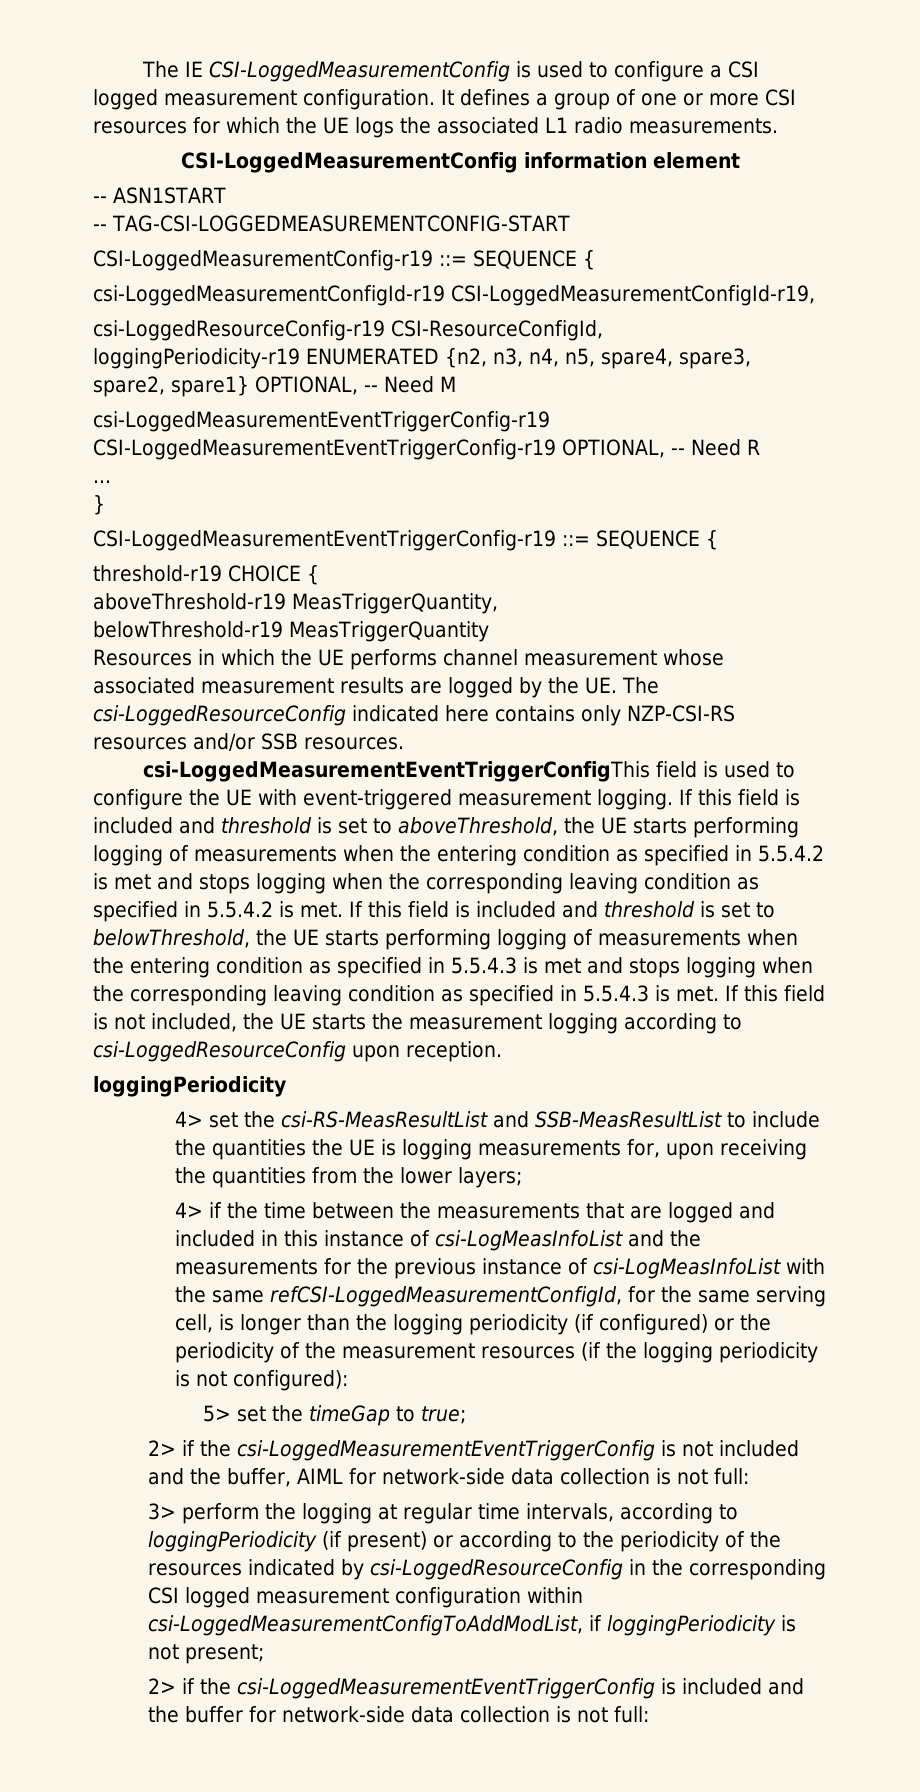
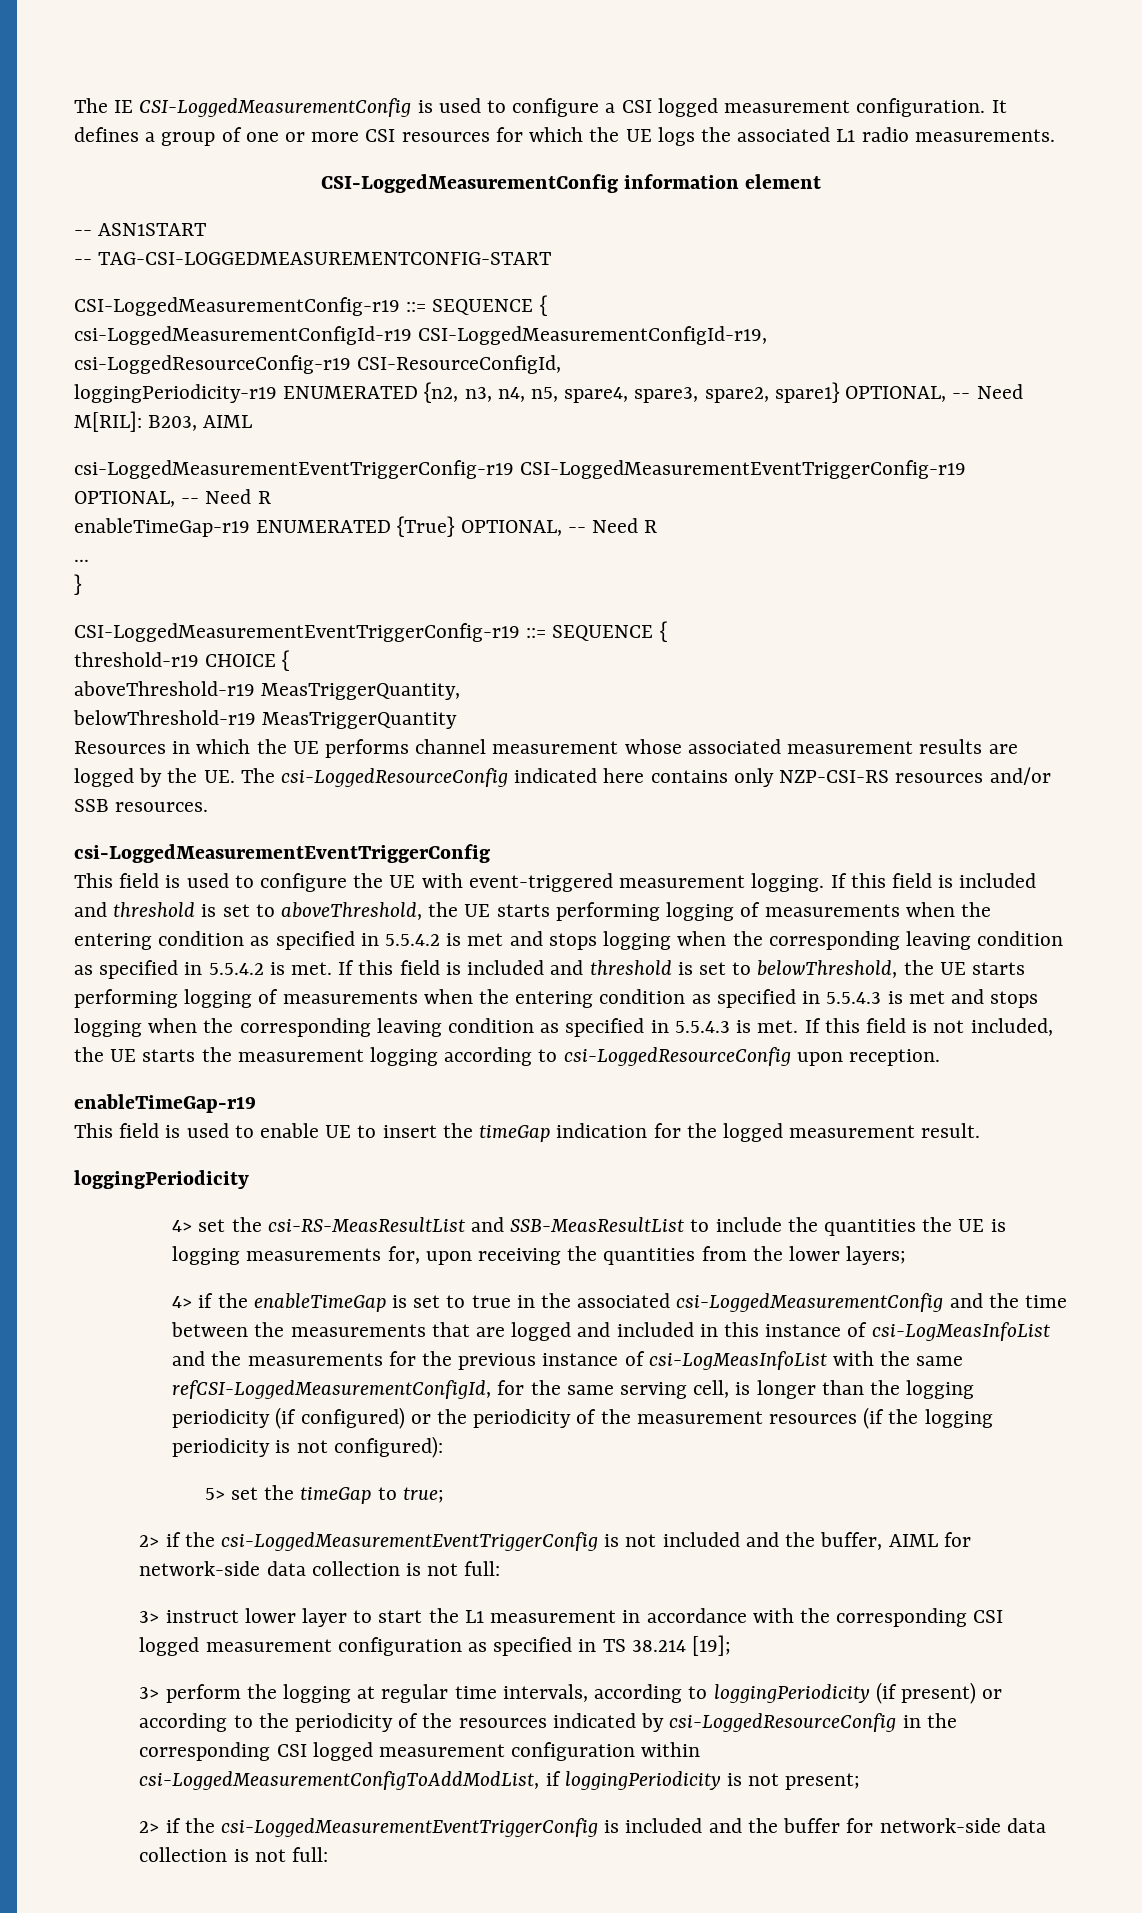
[440,376,456,392] M -> [74,411,253,432] M[RIL]: B203, AIML
(760, 447) none -> [74,516,658,537] // enableTimeGap-r19 ENUMERATED {True} OPTIONAL, -- Need R
[143,761,651,782] csi-LoggedMeasurementEventTriggerConfigThis -> [74,844,490,863] [74,873,113,888] csi-LoggedMeasurementEventTriggerConfig // This
(502, 1051) none -> [74,1094,256,1113] [74,1123,981,1142] // enableTimeGap-r19 // This field is used to enable UE to insert the timeGap indication for the logged measurement result.
(259, 1210) none -> [253,1293,1019,1312] enableTimeGap is set to true in the associated csi-LoggedMeasurementConfig and the
(749, 1476) none -> [139,1608,1004,1627] [139,1635,732,1656] // 3> instruct lower layer to start the L1 measurement in accordance with the corresponding CSI logged measurement configuration as specified in TS 38.214 [19];

